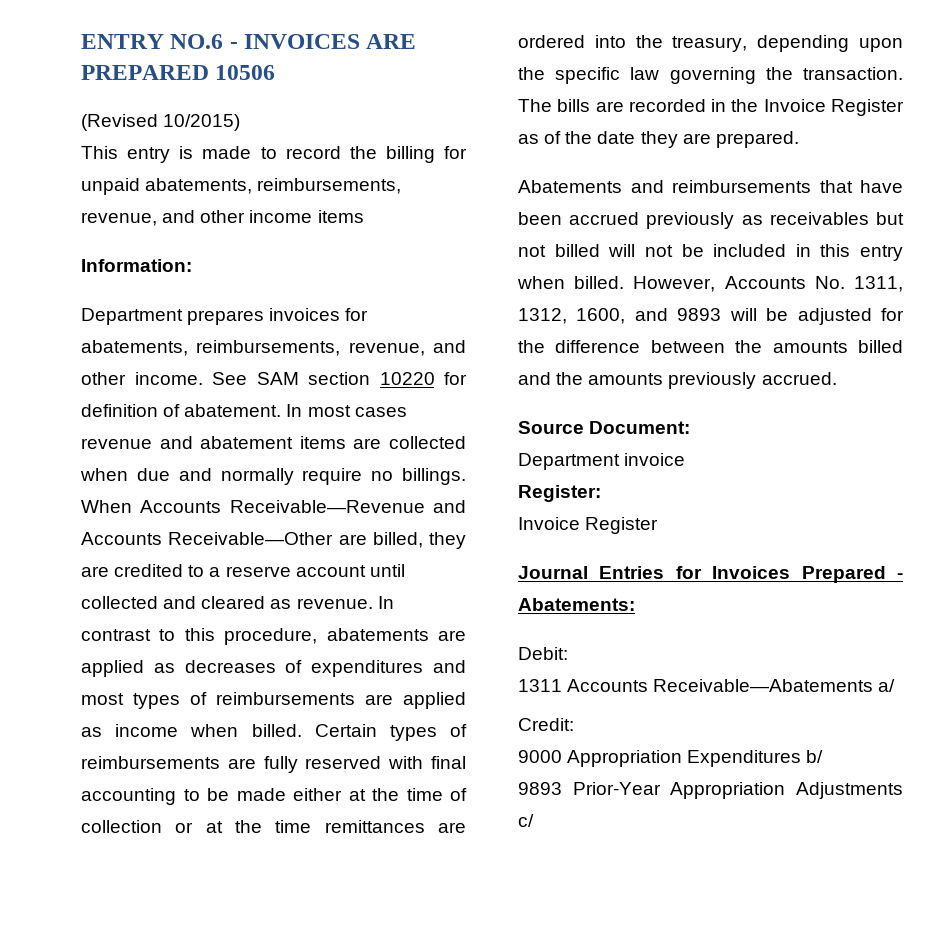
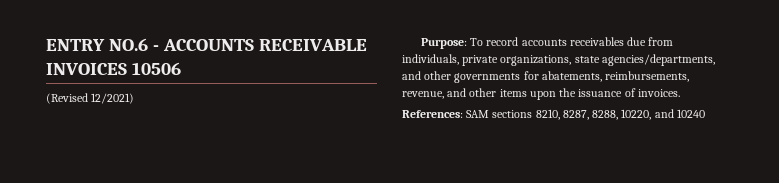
[244,34,417,49] [81,65,209,80] INVOICES ARE PREPARED -> [162,39,367,51] [46,63,127,75] ACCOUNTS RECEIVABLE INVOICES
[163,114,241,131] [81,146,467,163] [81,178,402,195] [81,210,364,226] [81,259,192,272] [81,308,341,325] 10/2015) // This entry is made to record the billing for unpaid abatements, reimbursements, revenue, and other income items // Information: // Department prepares invoices -> [91,93,135,104] [420,37,674,49] [402,54,715,66] [402,71,521,83] 12/2021) // Purpose: To record accounts receivables due from individuals, private organizations, state agencies/departments, and other governments
[134,372,467,385] [81,404,407,417] [81,436,467,449] [80,468,466,485] [81,500,466,513] [81,532,466,549] [81,564,405,577] [81,596,394,609] [81,628,466,645] [81,660,467,677] [81,692,466,709] [81,724,468,741] [81,756,467,773] [81,788,467,805] [81,820,466,833] [518,35,903,52] [518,67,903,84] [518,99,904,116] [518,131,799,148] [518,180,903,193] [518,212,904,229] [518,244,903,261] [517,276,903,292] [518,308,904,325] [518,340,903,353] [518,372,837,389] [518,421,691,434] [518,453,686,470] [518,485,601,502] [518,517,659,534] [518,566,903,583] [518,598,635,611] [518,647,568,660] [518,679,896,692] [518,718,574,731] [518,750,824,767] [518,782,903,799] [518,814,534,827] income. See SAM section 10220 for definition of abatement. In most cases revenue and abatement items are collected when due and normally require no billings. When Accounts Receivable—Revenue and Accounts Receivable—Other are billed, they are credited to a reserve account until collected and cleared as revenue. In contrast to this procedure, abatements are applied as decreases of expenditures and most types of reimbursements are applied as income when billed. Certain types of reimbursements are fully reserved with final accounting to be made either at the time of collection or at the time remittances are ordered into the treasury, depending upon the specific law governing the transaction. The bills are recorded in the Invoice Register as of the date they are prepared. // Abatements and reimbursements that have been accrued previously as receivables but not billed will not be included in this entry when billed. However, Accounts No. 1311, 1312, 1600, and 9893 will be adjusted for the difference between the amounts billed and the amounts previously accrued. // Source Document: // Department invoice // Register: // Invoice Register // Journal Entries for Invoices Prepared - Abatements: // Debit: // 1311 Accounts Receivable—Abatements a/ // Credit: // 9000 Appropriation Expenditures b/ // 9893 Prior-Year Appropriation Adjustments c/ -> [499,88,680,100] [402,109,705,120] items upon the issuance of invoices. // References: SAM sections 8210, 8287, 8288, 10220, and 10240

